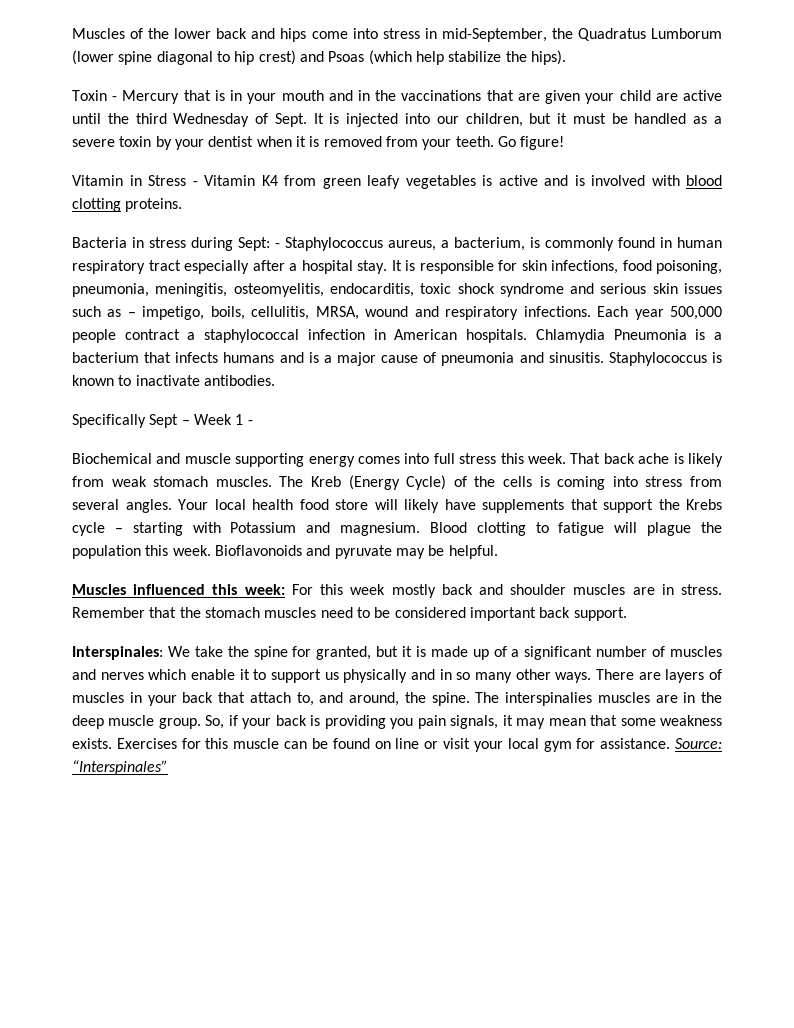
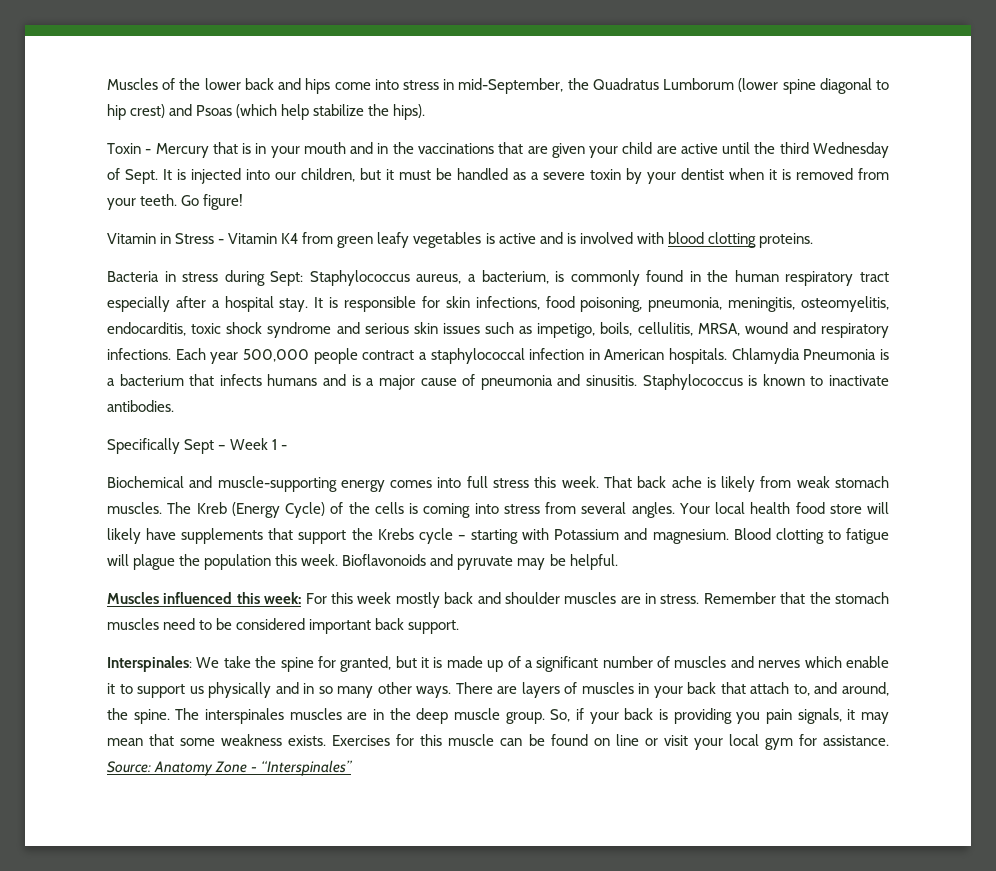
[275,243,280,248] - -> (304, 278) none
(672, 242) none -> [707,270,729,282] the
[127,312,136,317] – -> (533, 330) none
[184,453,305,467] muscle supporting -> [217,476,337,492] muscle-supporting
[505,692,592,706] interspinalies -> [205,708,284,724] interspinales
(722, 743) none -> [154,761,258,776] Anatomy Zone -

